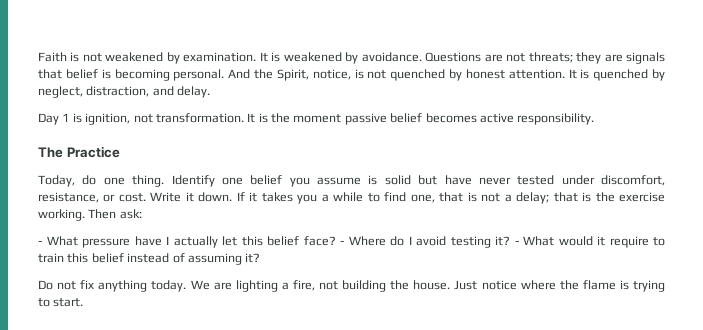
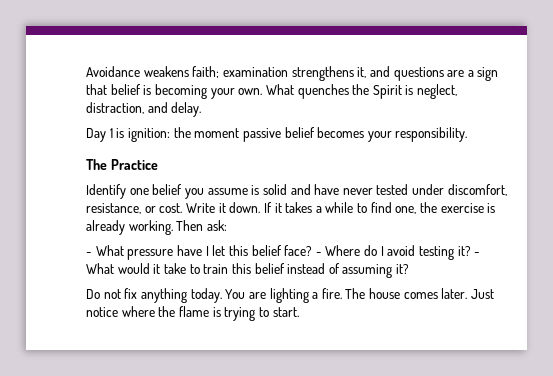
[38,52,666,64] [38,69,665,81] Faith is not weakened by examination. It is weakened by avoidance. Questions are not threats; they are signals that belief is becoming personal. And the Spirit, notice, is not quenched by honest attention. It is quenched by -> [86,66,499,81] [86,84,414,99] Avoidance weakens faith; examination strengthens it, and questions are a sign that belief is becoming your own. What quenches the Spirit is
[85,113,268,125] ignition, not transformation. It is -> [127,128,170,142] ignition:
[479,113,514,123] active -> [367,131,392,142] your
[38,175,165,187] Today, do one thing. -> (158, 164) none
[418,175,438,185] but -> [290,184,311,195] and
[297,194,318,204] you -> (313, 207) none
[439,192,665,204] that is not a delay; that is the exercise -> [420,202,496,213] [86,220,125,235] the exercise is already
[173,236,218,248] actually -> (209, 251) none
[609,236,649,248] require -> [163,263,186,274] take
[190,280,210,290] We -> [225,289,246,299] You
[292,280,451,292] fire, not building the house. -> [321,288,468,299] fire. The house comes later.

